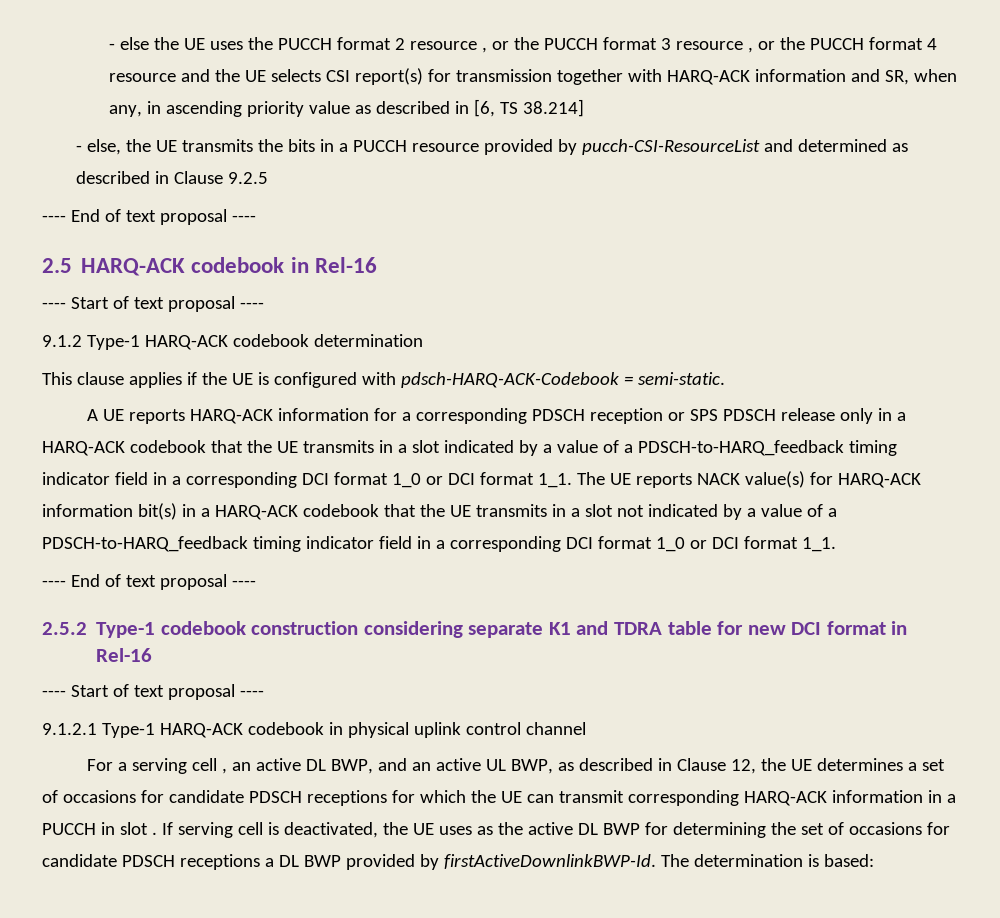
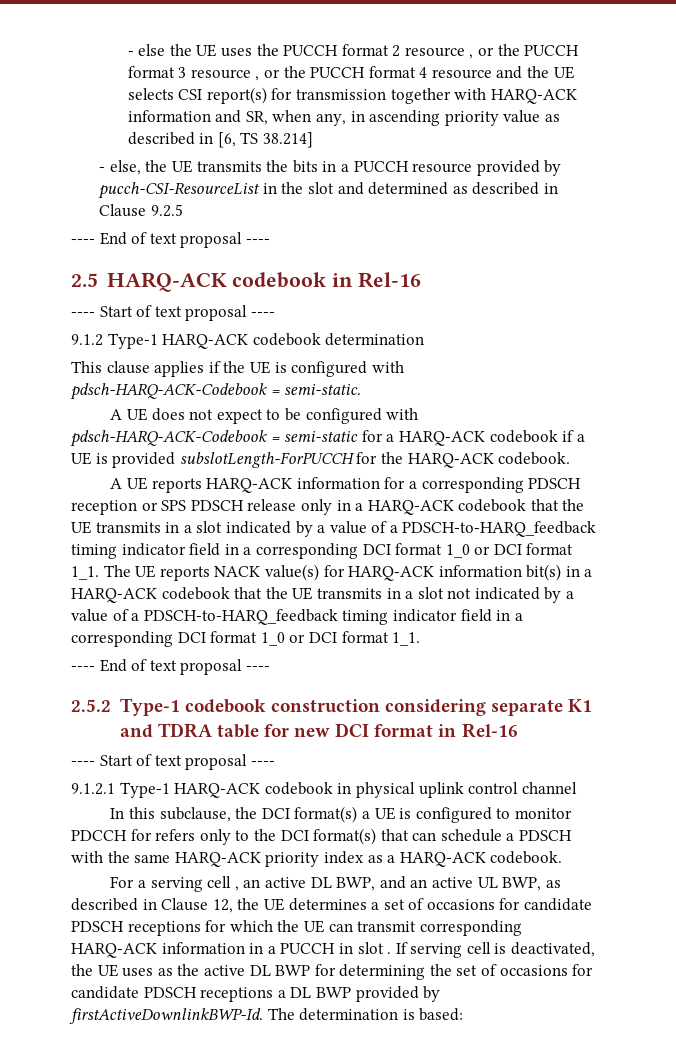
(760, 147) none -> [262,182,335,194] in the slot
(725, 378) none -> [110,408,419,424] [70,430,585,447] [71,452,571,468] // A UE does not expect to be configured with pdsch-HARQ-ACK-Codebook = semi-static for a HARQ-ACK codebook if a UE is provided subslotLength-ForPUCCH for the HARQ-ACK codebook.
(586, 728) none -> [110,806,572,823] [71,828,573,845] [71,851,563,867] // In this subclause, the DCI format(s) a UE is configured to monitor PDCCH for refers only to the DCI format(s) that can schedule a PDSCH with the same HARQ-ACK priority index as a HARQ-ACK codebook.

